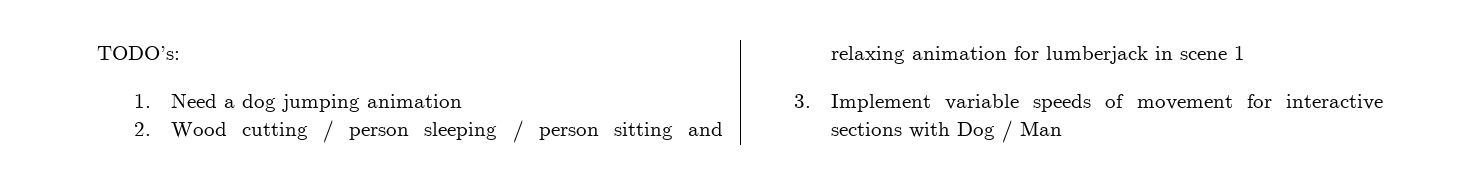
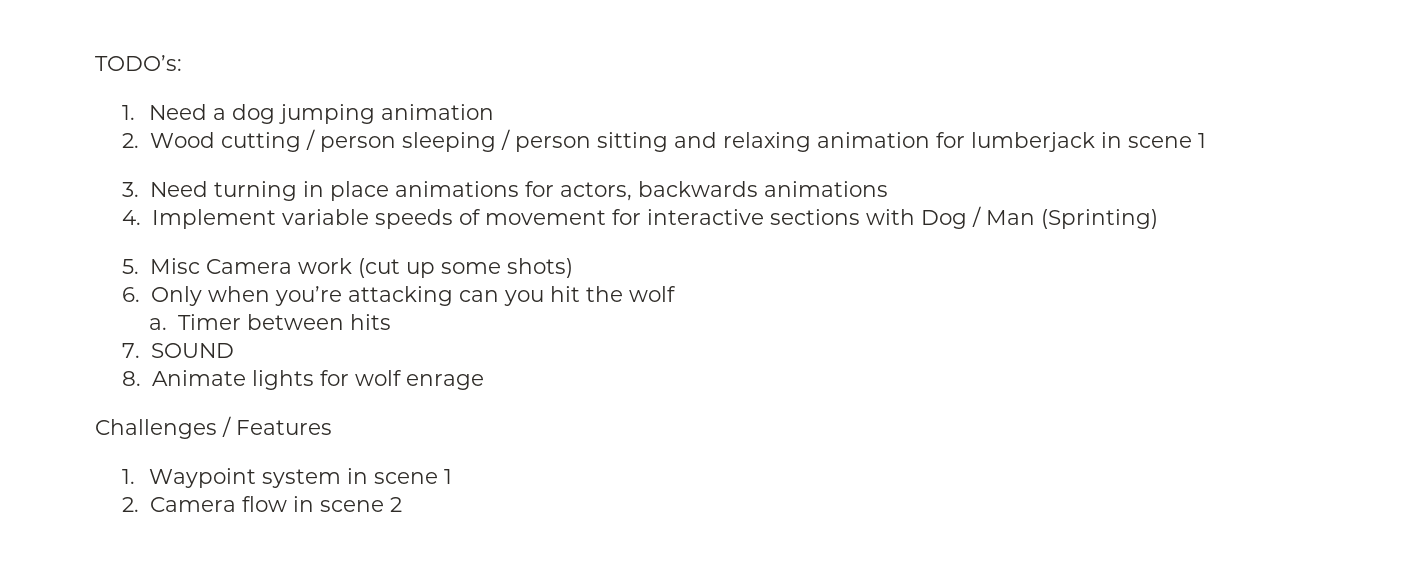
(811, 101) none -> [149,181,888,201] [121,210,141,225] Need turning in place animations for actors, backwards animations // 4.
(1062, 128) none -> [1040,209,1158,229] [121,258,573,278] [121,286,676,306] [148,314,391,330] [121,343,234,358] [121,370,484,390] [95,416,332,439] [121,468,452,488] [121,496,402,512] (Sprinting) // 5. Misc Camera work (cut up some shots) // 6. Only when you’re attacking can you hit the wolf // a. Timer between hits // 7. SOUND // 8. Animate lights for wolf enrage // Challenges / Features // 1. Waypoint system in scene 1 // 2. Camera flow in scene 2

